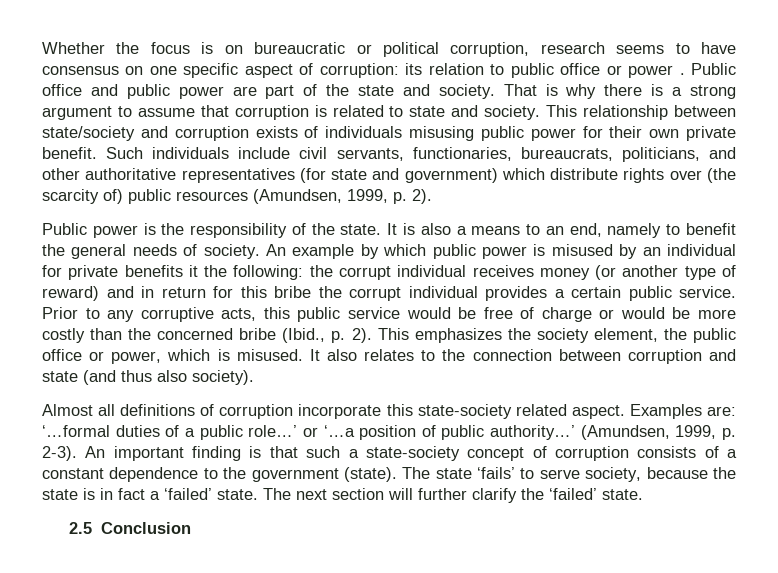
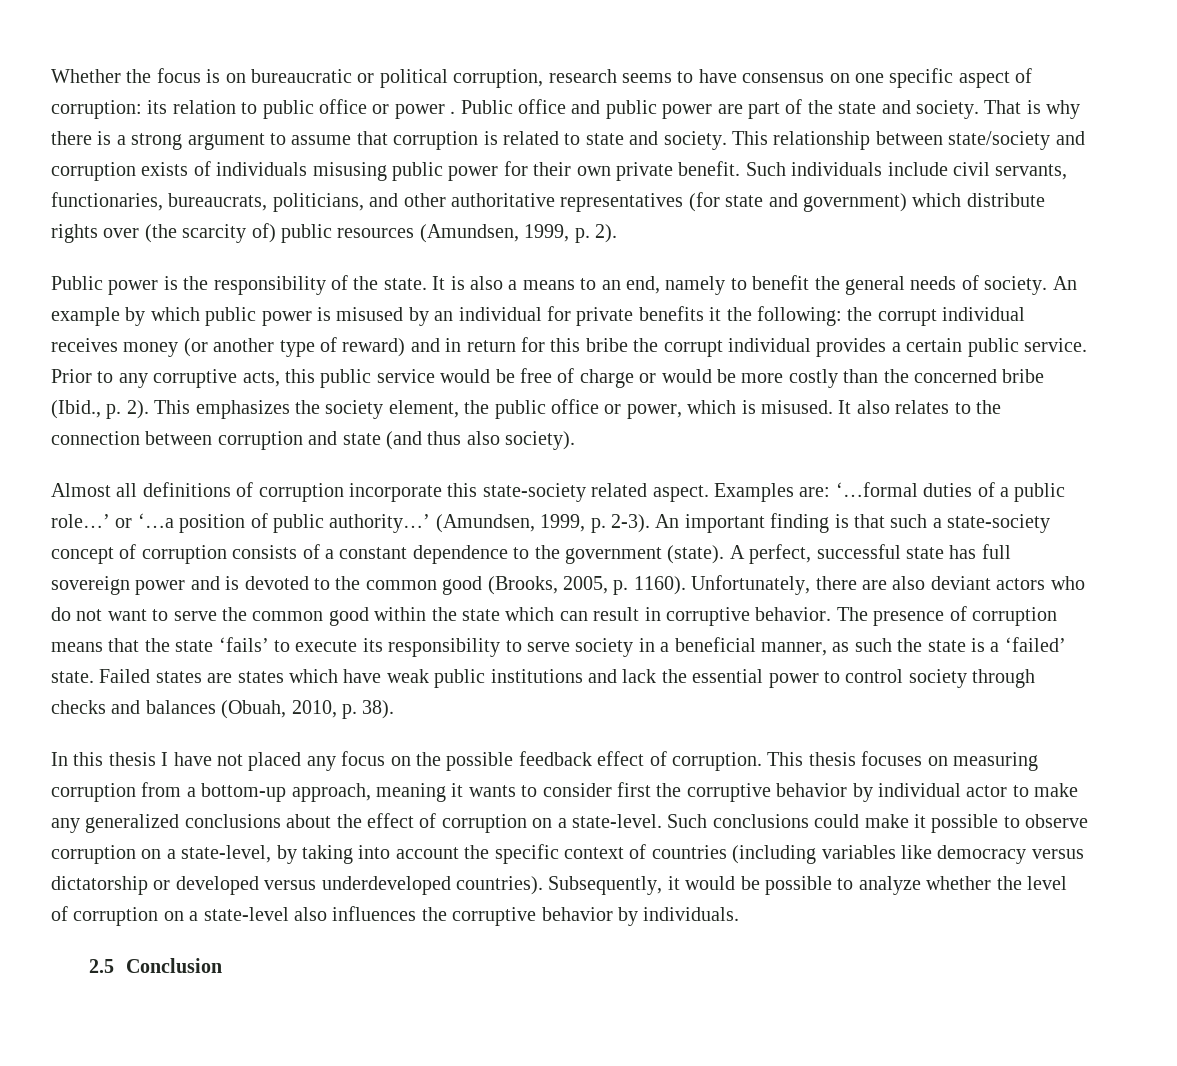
[402,467,708,482] The state ‘fails’ to serve society, because -> [729,544,1011,564] [51,575,1085,595] [51,606,1057,626] [51,637,892,657] A perfect, successful state has full sovereign power and is devoted to the common good (Brooks, 2005, p. 1160). Unfortunately, there are also deviant actors who do not want to serve the common good within the state which can result in corruptive behavior. The presence of corruption means that the state ‘fails’ to execute its responsibility to serve society in a beneficial manner, as such
[100,488,145,500] in fact -> (985, 645) none
[263,488,643,503] The next section will further clarify the ‘failed’ state. -> [99,669,1036,688] [51,700,395,719] [51,751,1038,771] [51,782,1079,802] [51,813,1089,833] [51,844,1084,864] [51,876,1067,895] [51,906,740,926] Failed states are states which have weak public institutions and lack the essential power to control society through checks and balances (Obuah, 2010, p. 38). // In this thesis I have not placed any focus on the possible feedback effect of corruption. This thesis focuses on measuring corruption from a bottom-up approach, meaning it wants to consider first the corruptive behavior by individual actor to make any generalized conclusions about the effect of corruption on a state-level. Such conclusions could make it possible to observe corruption on a state-level, by taking into account the specific context of countries (including variables like democracy versus dictatorship or developed versus underdeveloped countries). Subsequently, it would be possible to analyze whether the level of corruption on a state-level also influences the corruptive behavior by individuals.

